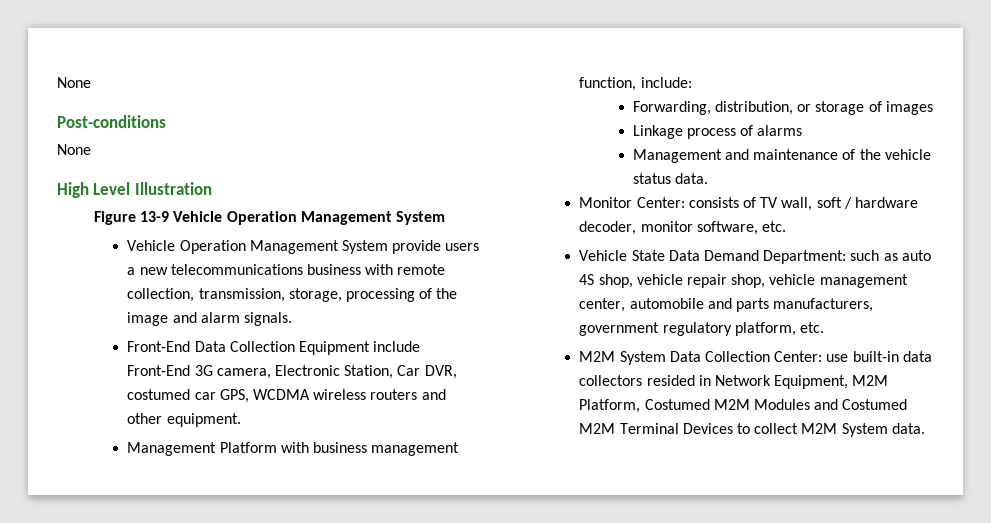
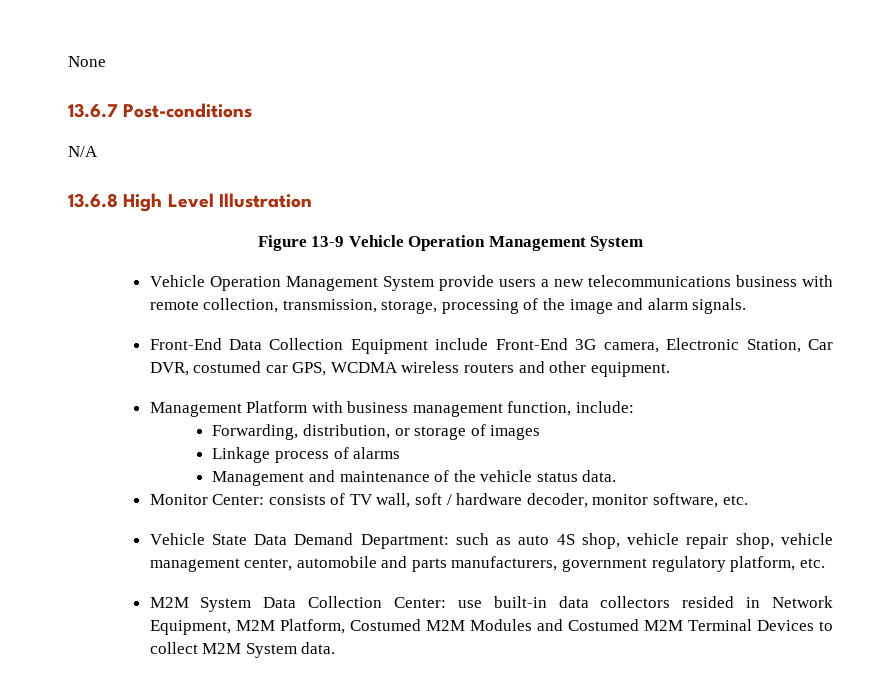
[57,77,91,88] None // -> [68,56,106,67] [68,103,118,118] None // 13.6.7
[57,144,91,155] None // -> [68,146,98,157] [68,193,118,208] N/A // 13.6.8

